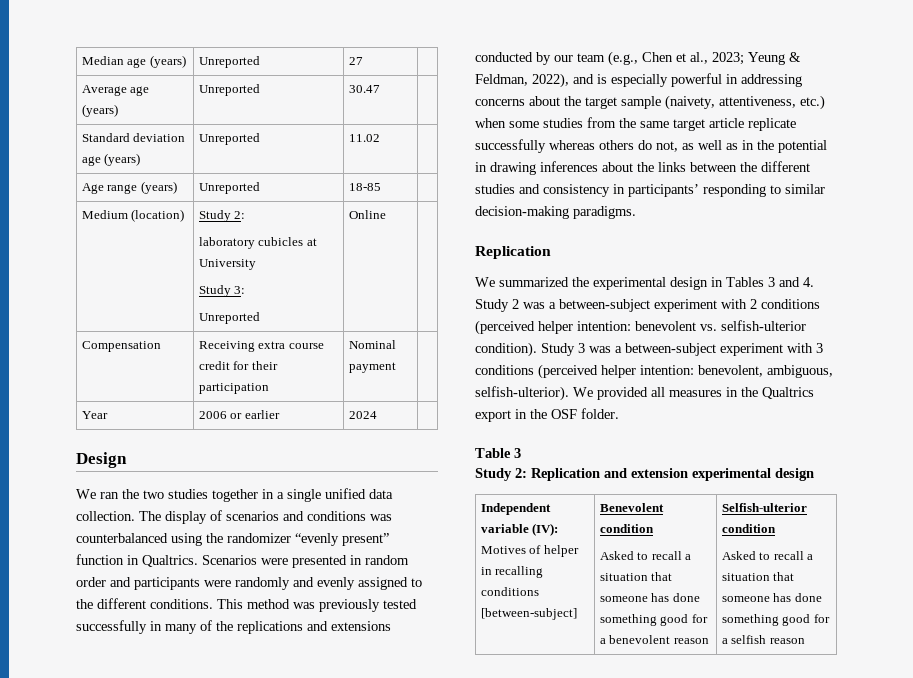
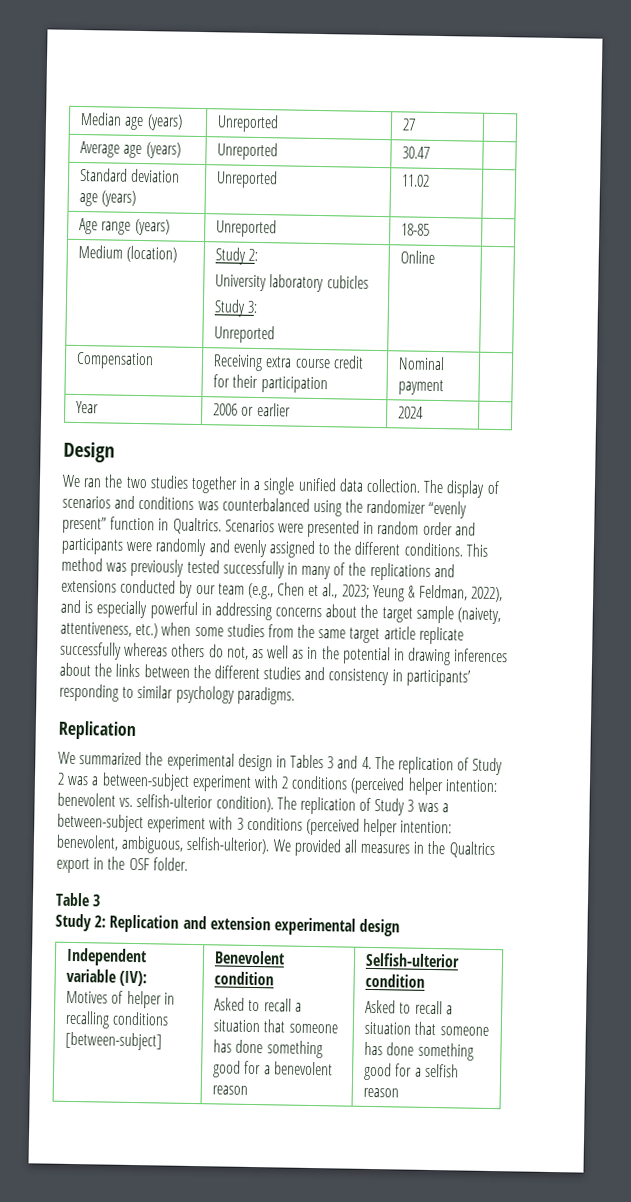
(246, 215) none -> [215,274,268,292] University
[306,238,317,246] [198,259,256,270] at University -> (369, 282) none
[475,206,569,219] decision-making -> [175,685,235,704] psychology
(814, 282) none -> [374,756,470,775] The replication of
(537, 349) none -> [276,796,372,815] The replication of

